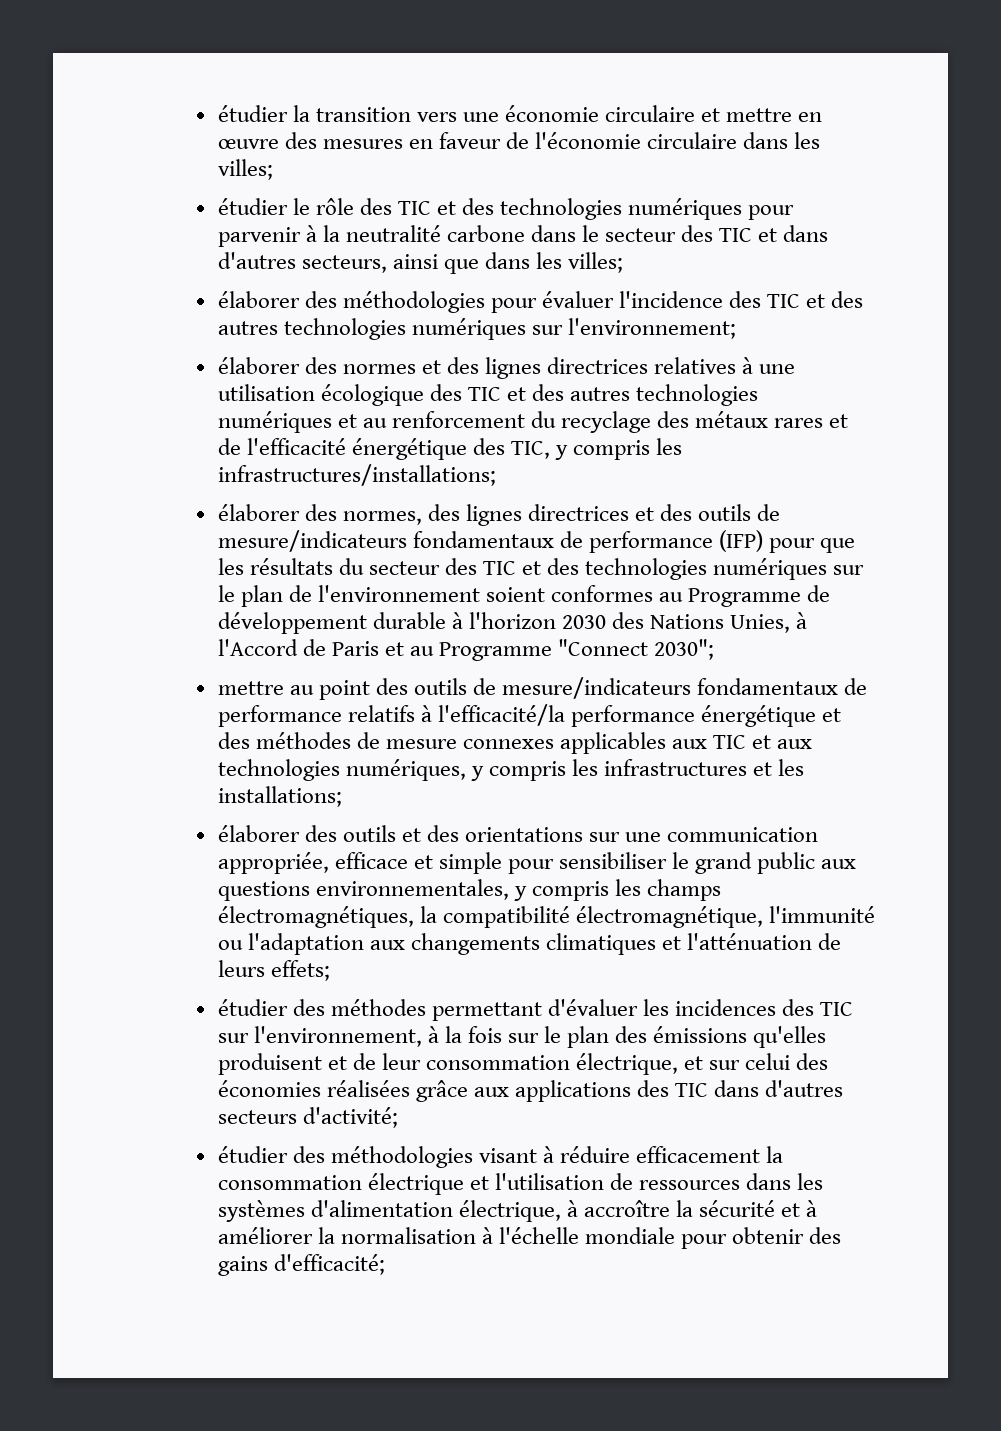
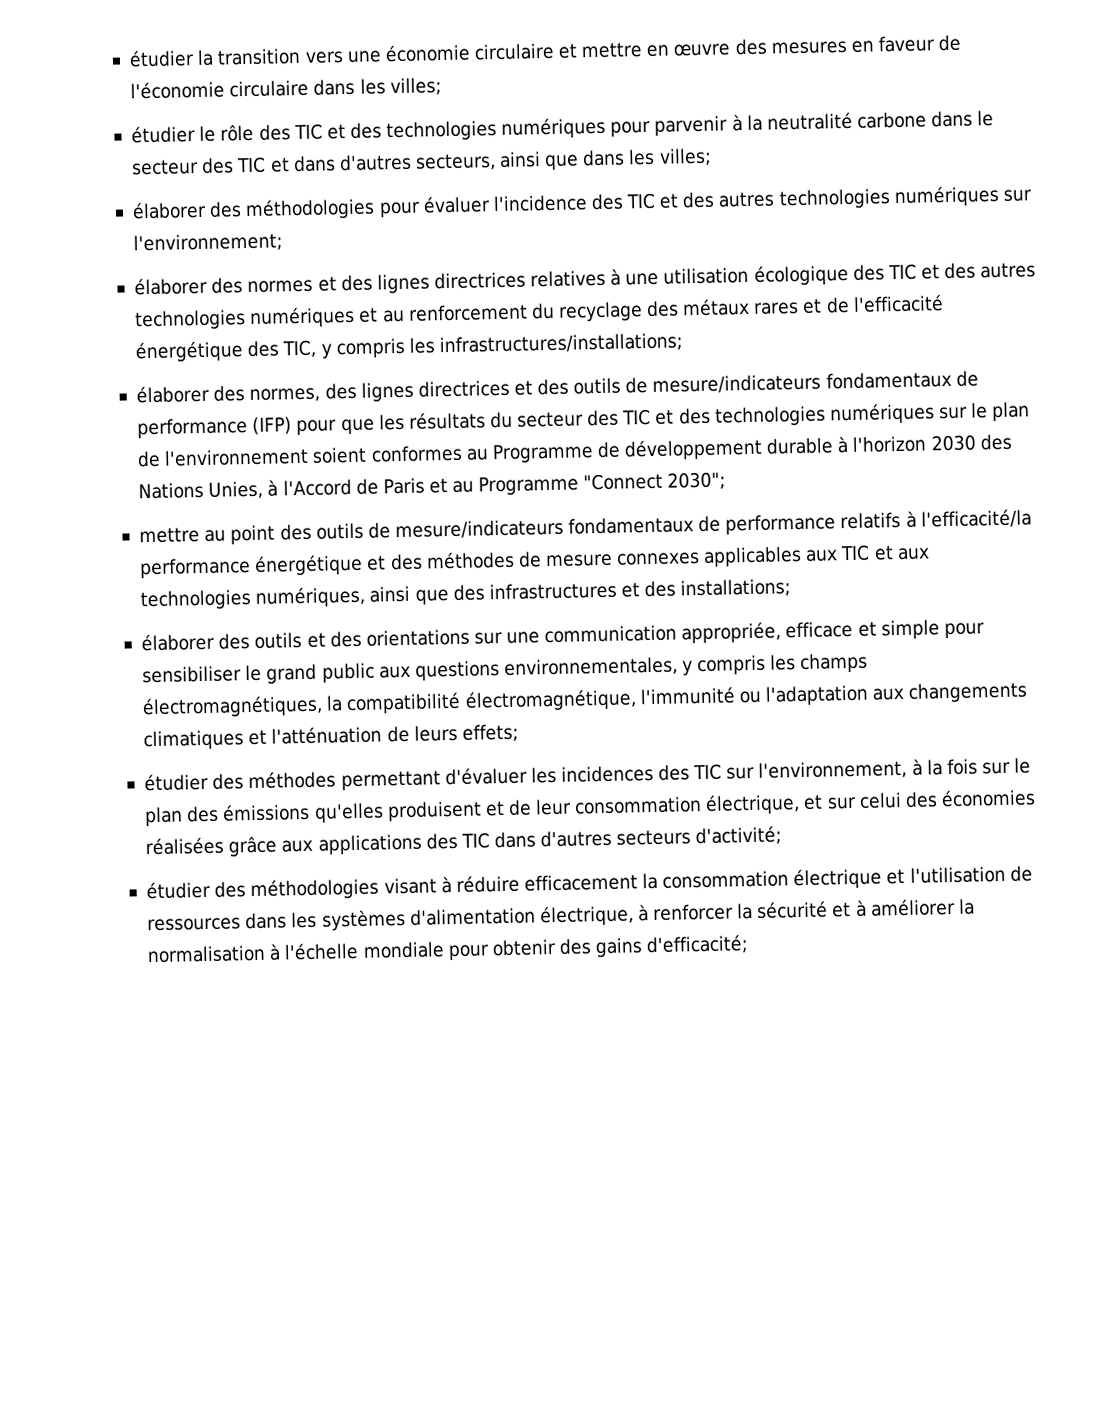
[470,759,598,781] y compris les -> [369,584,485,605] ainsi que des
[778,759,805,776] les -> [644,580,677,598] des
[583,1200,670,1217] accroître -> [653,903,735,921] renforcer

